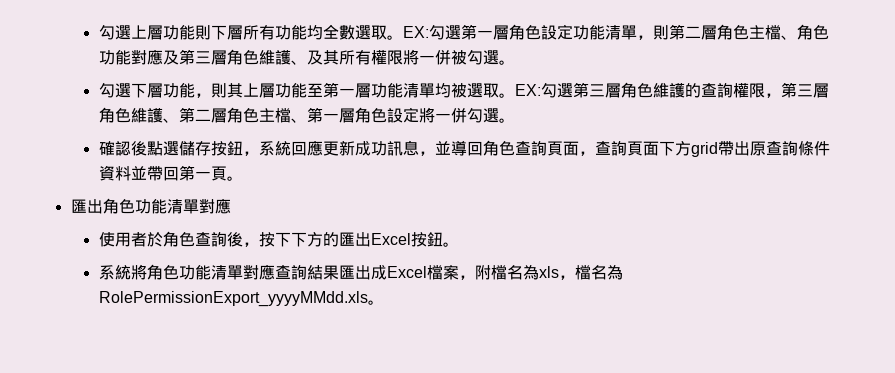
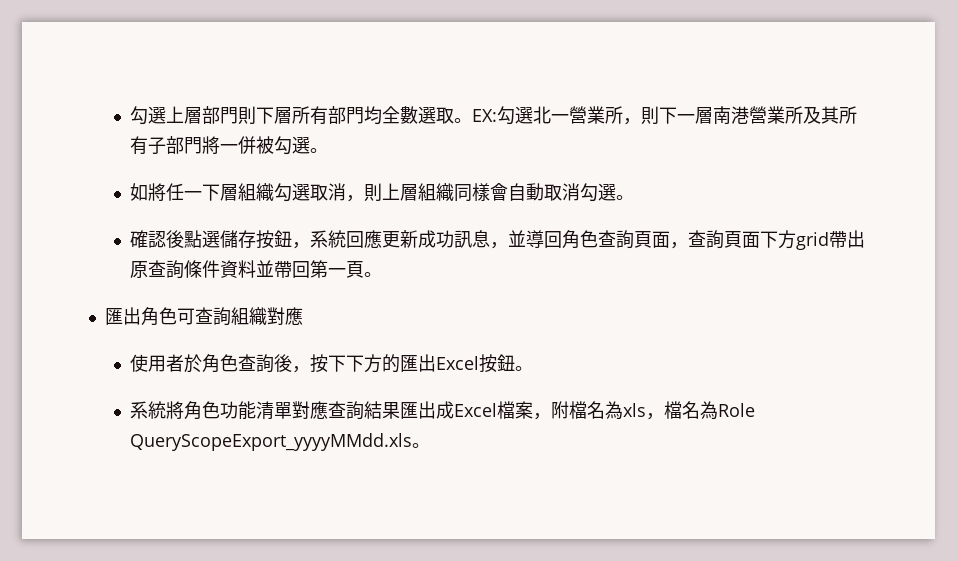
[162,25,195,40] 功能 -> [202,106,239,124] 部門
[274,25,307,40] 功能 -> [328,106,365,124] 部門
[460,24,829,40] [98,49,307,65] 第一層角色設定功能清單，則第二層角色主檔、角色功能對應及第三層角色維護、 -> [533,106,804,125] 北一營業所，則下一層南港營業所
[370,50,403,65] 權限 -> [148,136,203,155] 子部門
[98,82,829,98] [98,107,467,123] 勾選下層功能，則其上層功能至第一層功能清單均被選取。EX:勾選第三層角色維護的查詢權限，第三層角色維護、第二層角色主檔、第一層角色設定將一併 -> [130,183,581,202] 如將任一下層組織勾選取消，則上層組織同樣會自動取消
[134,199,199,214] 功能清單 -> [176,307,267,326] 可查詢組織
[98,291,368,307] RolePermissionExport_yyyyMMdd.xls -> [718,403,756,417] [130,433,413,451] Role QueryScopeExport_yyyyMMdd.xls

